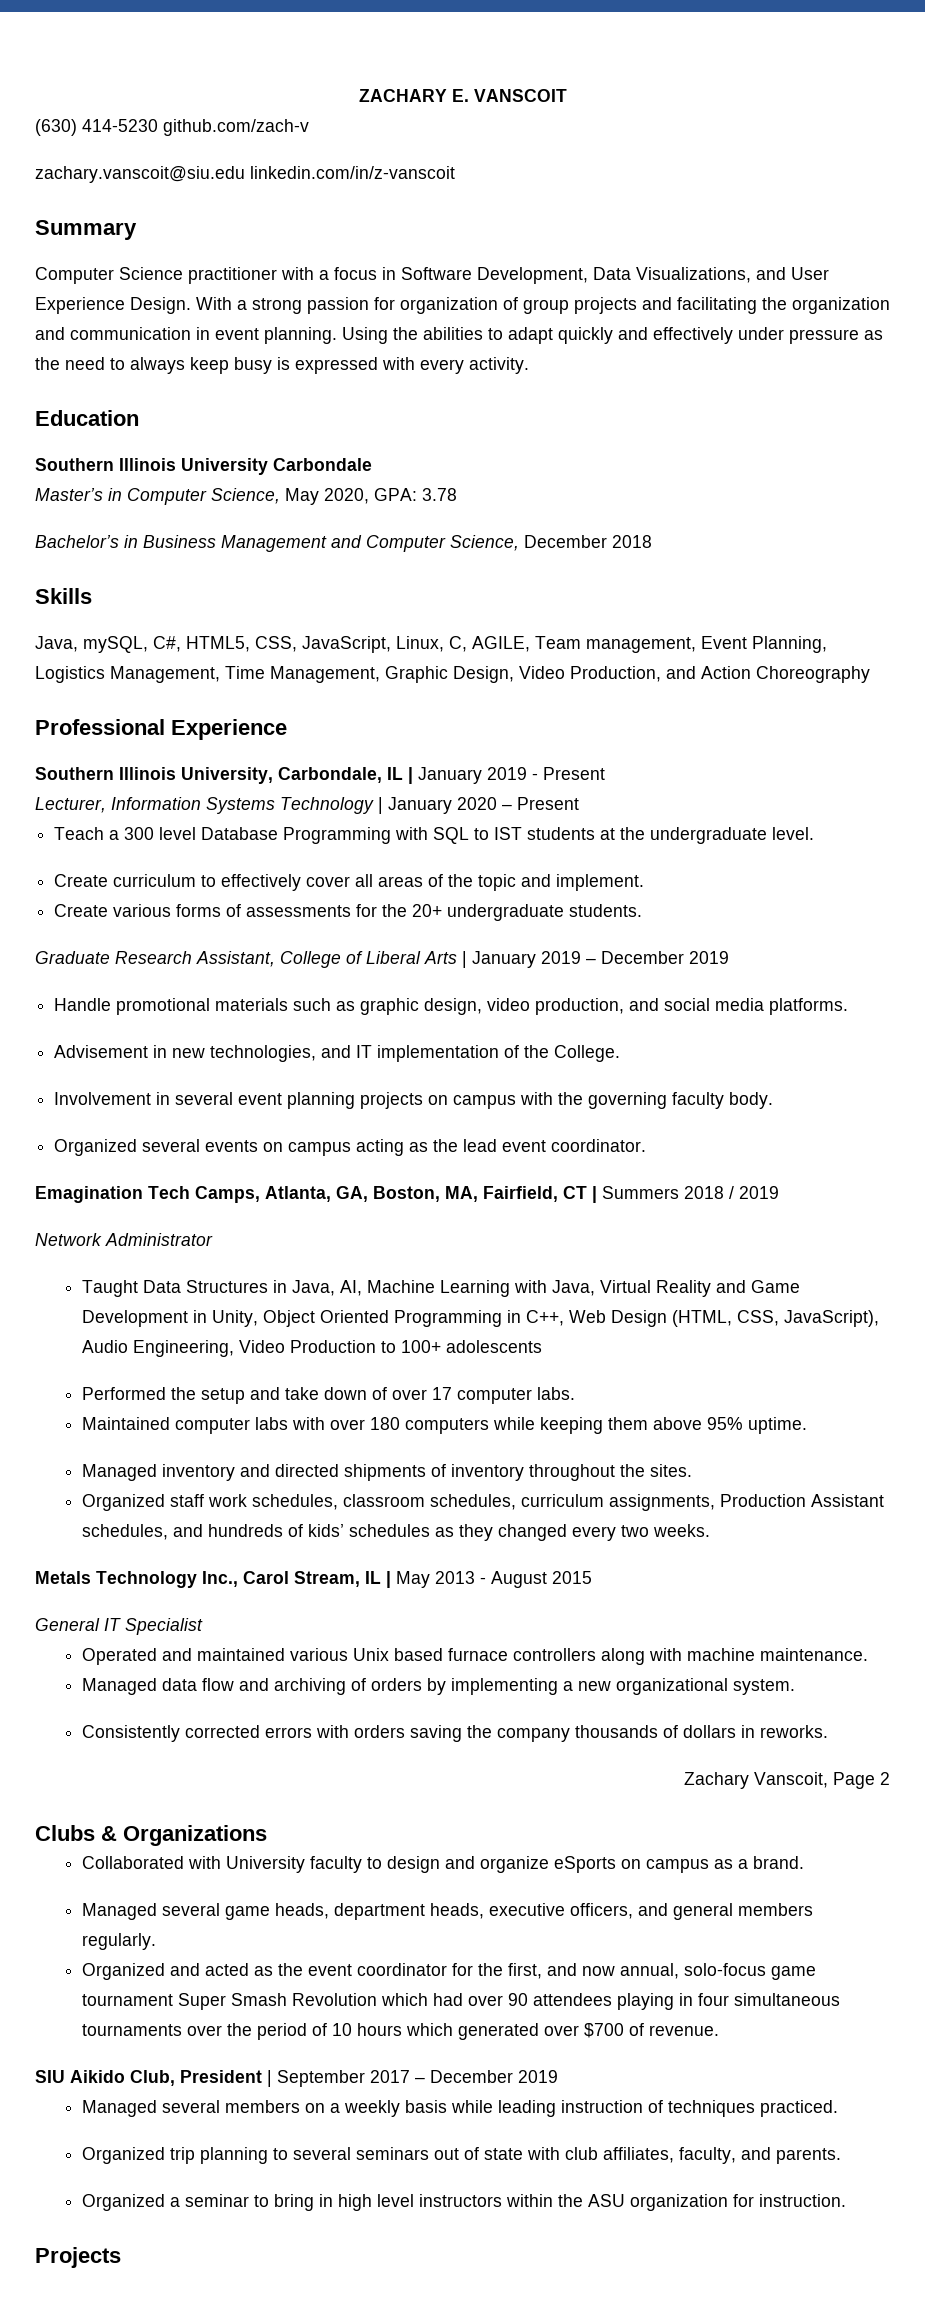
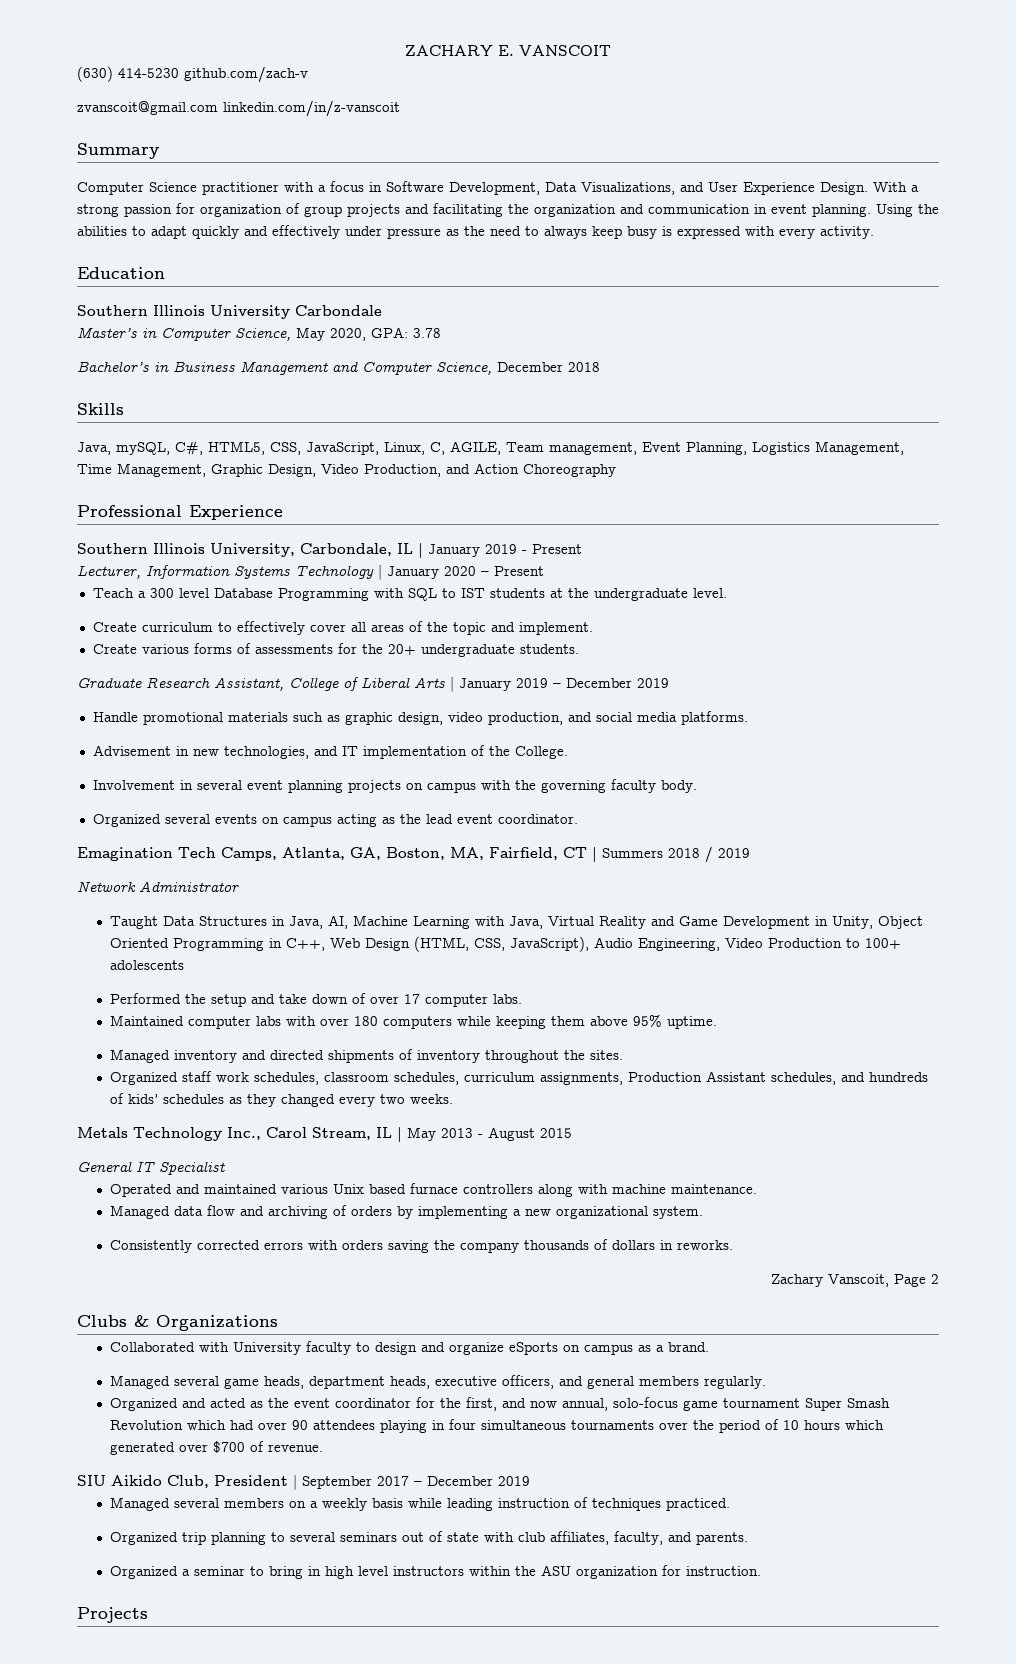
[35,166,245,183] zachary.vanscoit@siu.edu -> [77,101,218,115] zvanscoit@gmail.com

